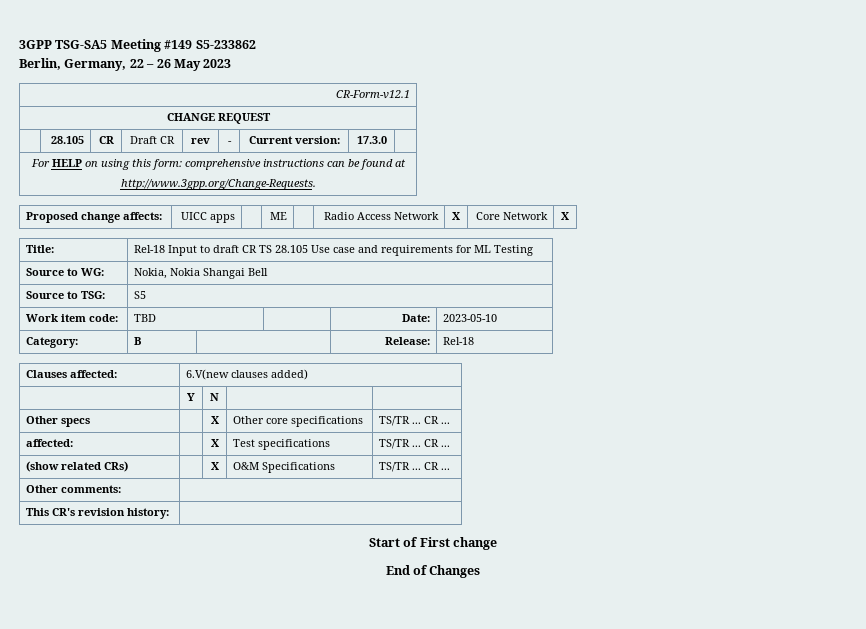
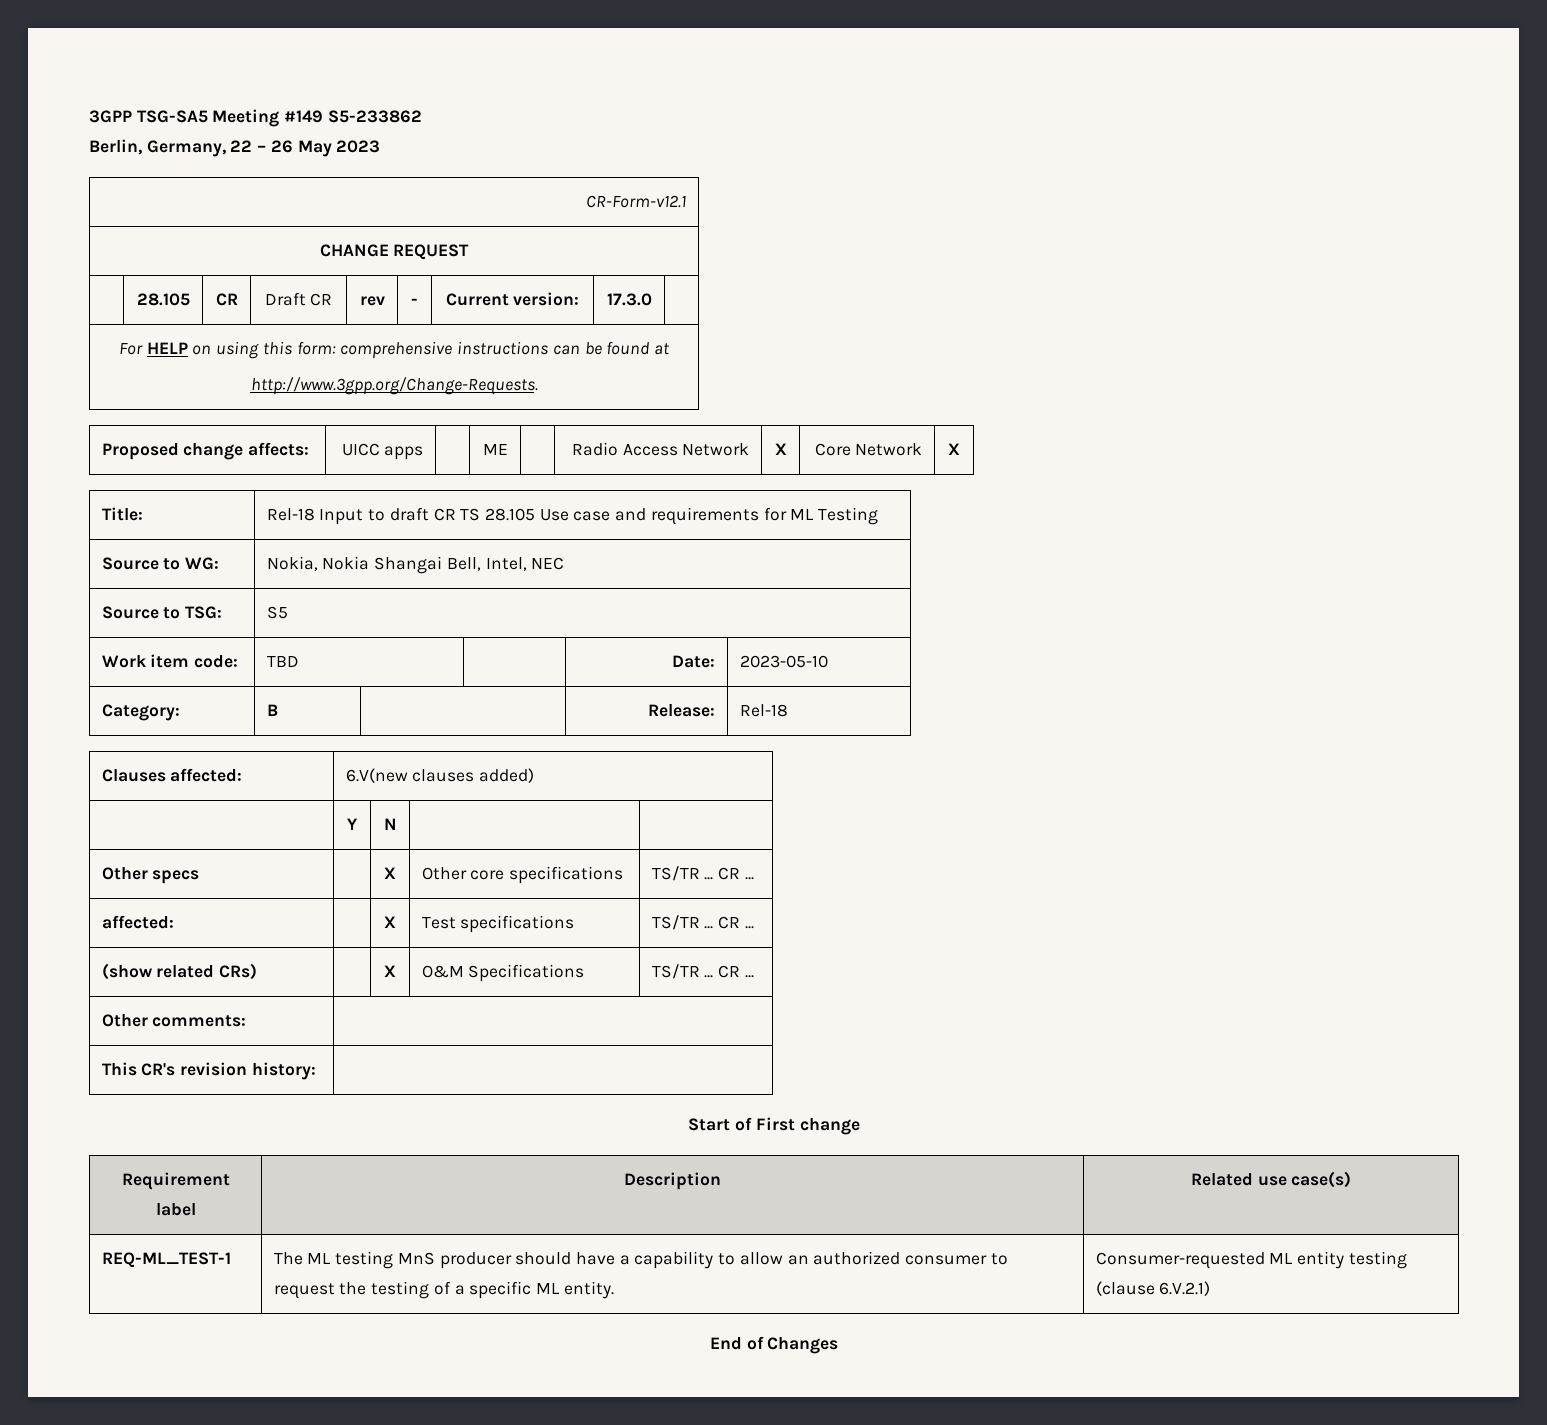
[247,268,268,276] Bell -> [446,557,565,571] Bell, Intel, NEC
(498, 543) none -> [121,1172,230,1190] [155,1203,196,1216] [624,1172,721,1190] [1190,1171,1352,1188] [101,1252,231,1268] [273,1251,1008,1269] [273,1281,614,1299] [1095,1251,1407,1269] [1095,1281,1211,1296] // Requirement label | Description | Related use case(s) // REQ-ML_TEST-1 | The ML testing MnS producer should have a capability to allow an authorized consumer to request the testing of a specific ML entity. | Consumer-requested ML entity testing (clause 6.V.2.1)

